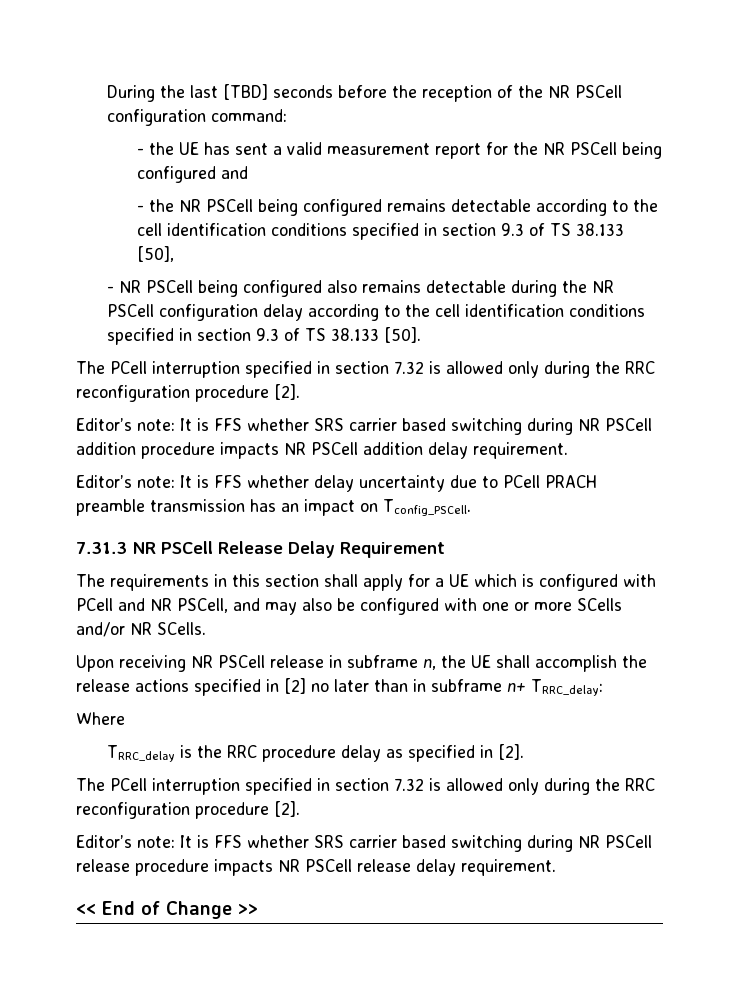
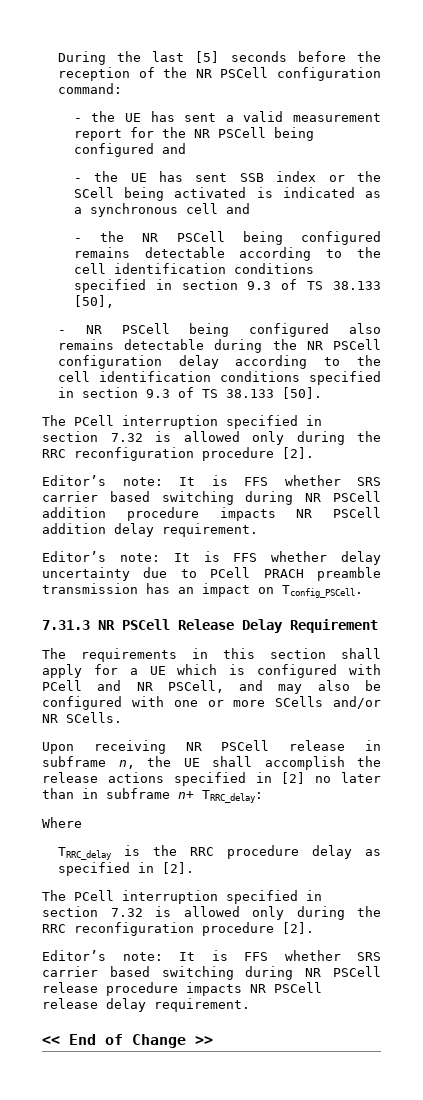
[222,84,268,100] [TBD] -> [195,51,220,63] [5]
(249, 172) none -> [73,171,382,182] [73,187,381,201] [73,203,250,217] // - the UE has sent SSB index or the SCell being activated is indicated as a synchronous cell and

